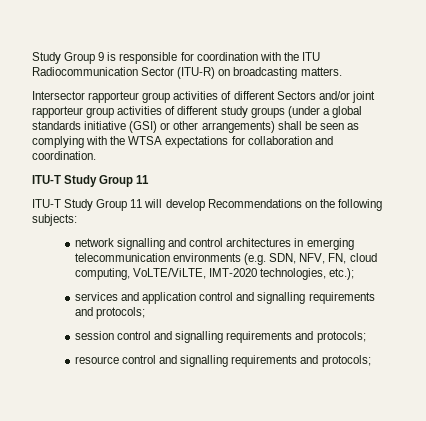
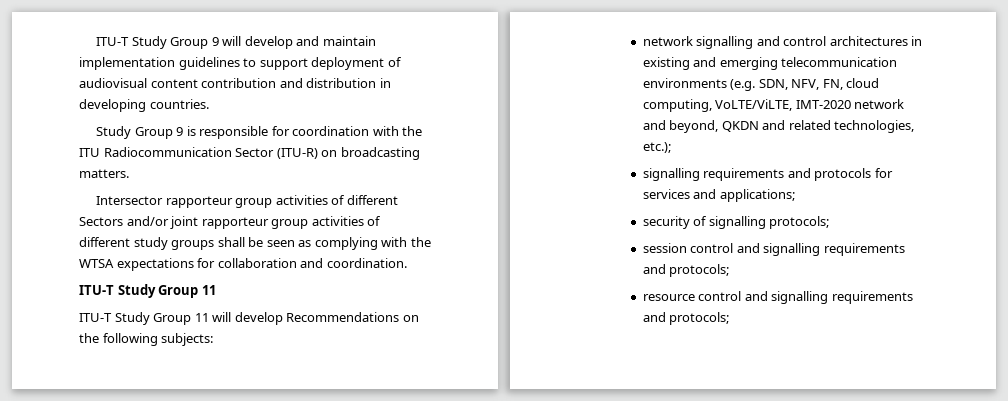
(32, 58) none -> [96,36,376,49] [79,57,402,70] [79,78,391,88] [79,99,209,112] ITU-T Study Group 9 will develop and maintain implementation guidelines to support deployment of audiovisual content contribution and distribution in developing countries. //
[287,106,362,118] [32,121,275,133] (under a global standards initiative (GSI) or other arrangements) -> (215, 245) none
(304, 242) none -> [642,57,717,70] existing and
[260,268,355,280] [74,292,375,304] [74,307,93,316] technologies, etc.); // services and application control and signalling requirements and -> [854,99,905,109] [642,120,915,133] [642,142,671,153] [642,168,893,181] [642,189,795,202] [642,216,766,229] network and beyond, QKDN and related technologies, etc.); // signalling requirements and protocols for services and applications; // security of signalling

